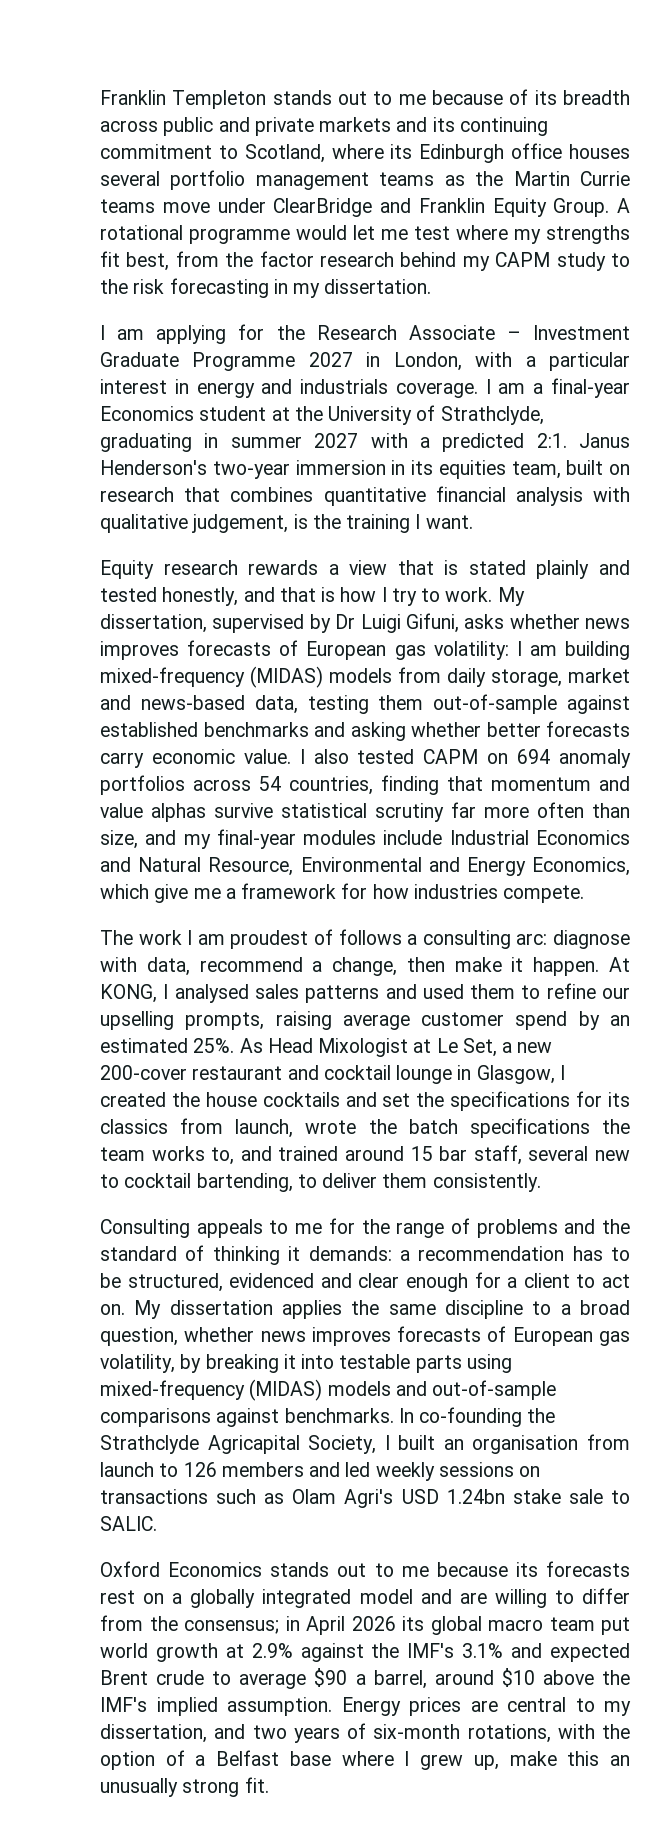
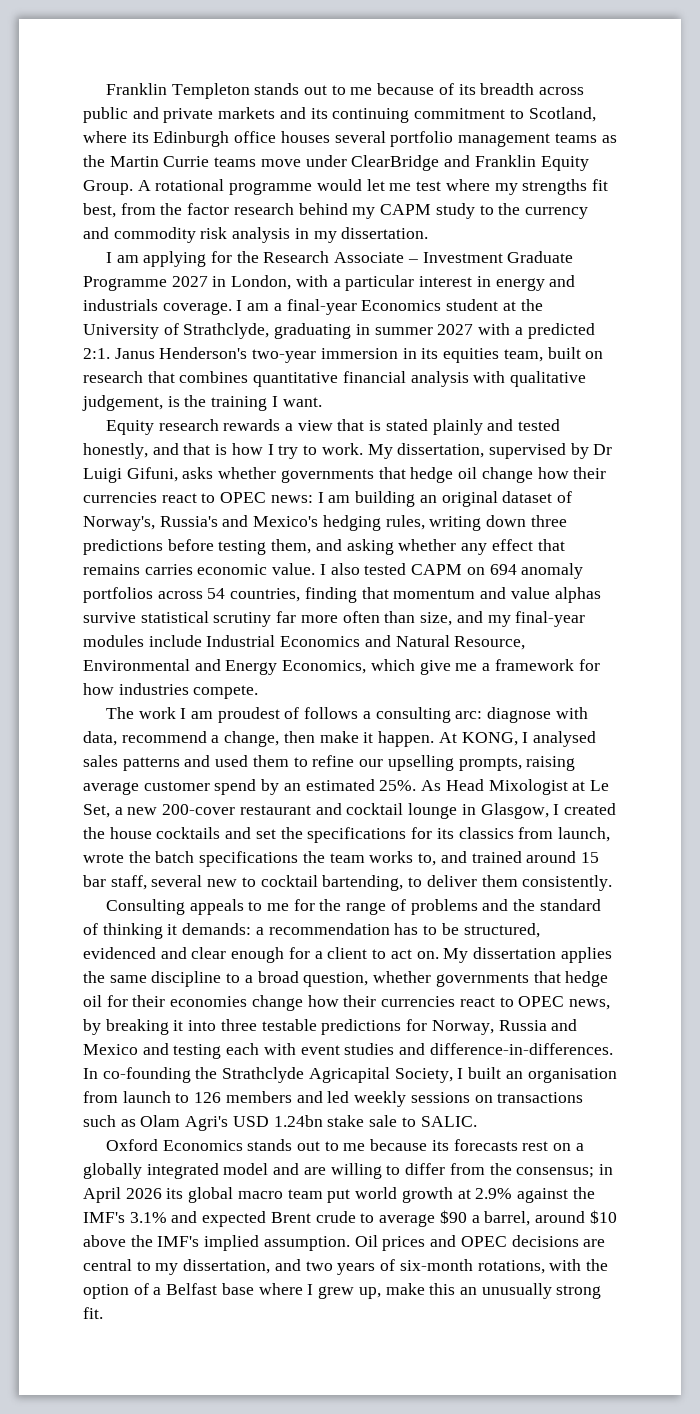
[133,278,269,298] risk forecasting -> [524,207,588,219] [83,227,291,243] currency and commodity risk analysis
[585,618,630,629] [100,640,630,660] [100,666,630,688] [100,694,630,714] [100,721,630,741] [100,752,144,768] news improves forecasts of European gas volatility: I am building mixed-frequency (MIDAS) models from daily storage, market and news-based data, testing them out-of-sample against established benchmarks and asking whether better forecasts carry -> [280,467,607,483] [83,491,572,507] [83,515,567,531] [83,539,565,555] [83,564,193,575] governments that hedge oil change how their currencies react to OPEC news: I am building an original dataset of Norway's, Russia's and Mexico's hedging rules, writing down three predictions before testing them, and asking whether any effect that remains carries
[260,1326,630,1346] [100,1354,512,1373] [100,1379,557,1401] [100,1408,394,1427] news improves forecasts of European gas volatility, by breaking it into testable parts using mixed-frequency (MIDAS) models and out-of-sample comparisons against benchmarks. -> [435,971,609,987] [83,995,610,1011] [83,1019,578,1035] [83,1043,613,1059] governments that hedge oil for their economies change how their currencies react to OPEC news, by breaking it into three testable predictions for Norway, Russia and Mexico and testing each with event studies and difference-in-differences.
[341,1697,461,1716] Energy prices -> [354,1235,579,1251] Oil prices and OPEC decisions

